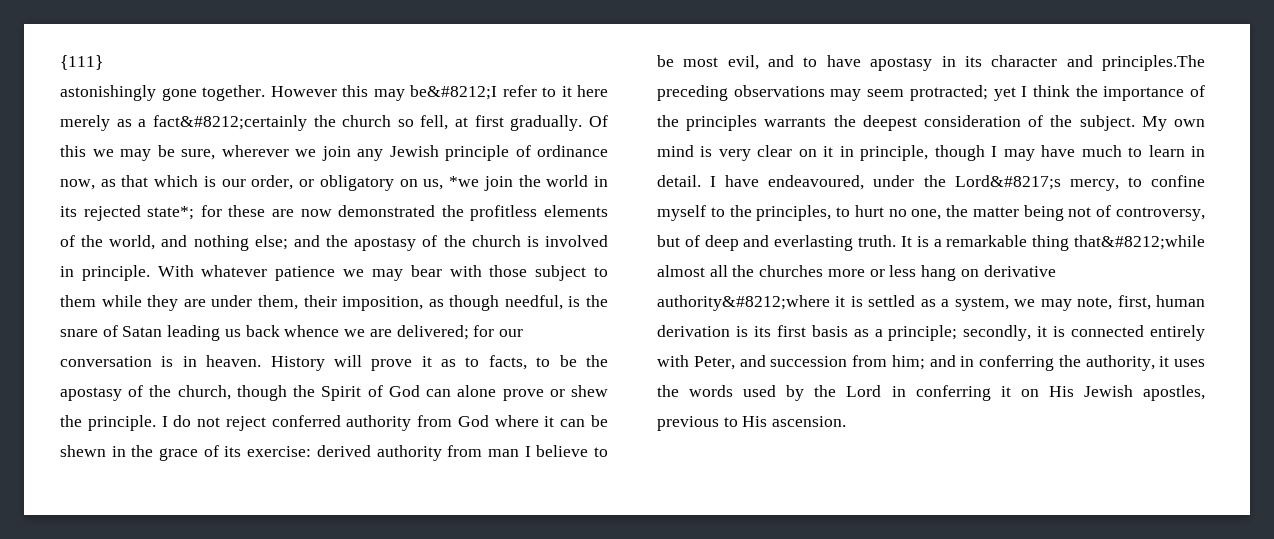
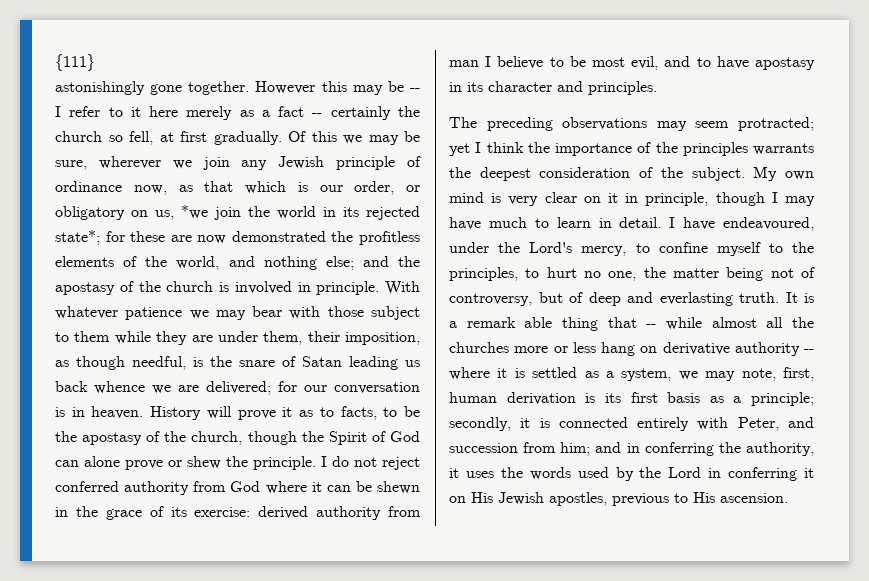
[410,85,497,100] be&#8212;I -> [387,81,421,92] [55,106,61,117] be -- I
[152,115,307,131] fact&#8212;certainly -> [278,106,391,120] fact -- certainly
[1102,55,1205,71] principles.The -> [588,81,657,95] [449,117,477,128] principles. // The
[954,175,1061,190] Lord&#8217;s -> [529,242,573,253] Lord's
[946,235,1205,251] remarkable thing that&#8212;while -> [466,317,702,331] remark able thing that -- while
[657,295,830,311] authority&#8212;where -> [734,342,814,356] [449,367,490,380] authority -- where

